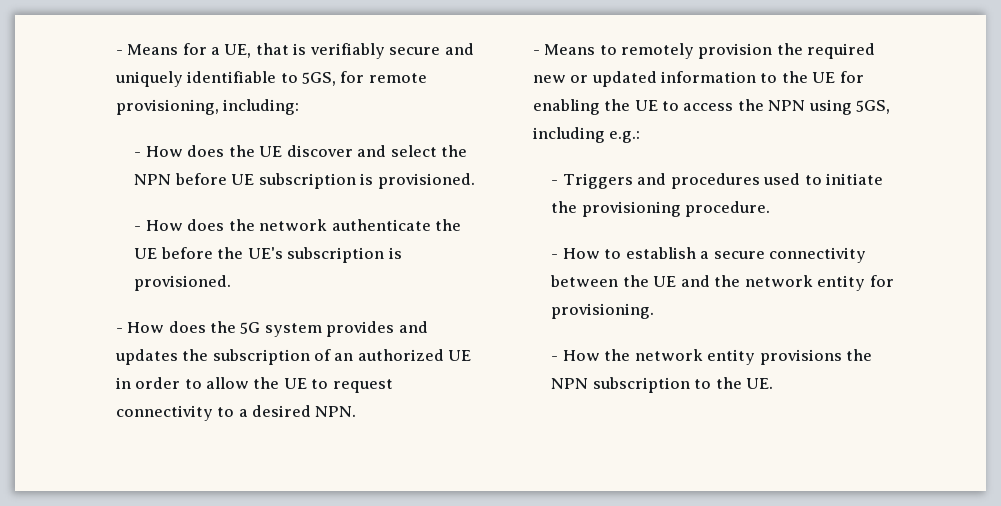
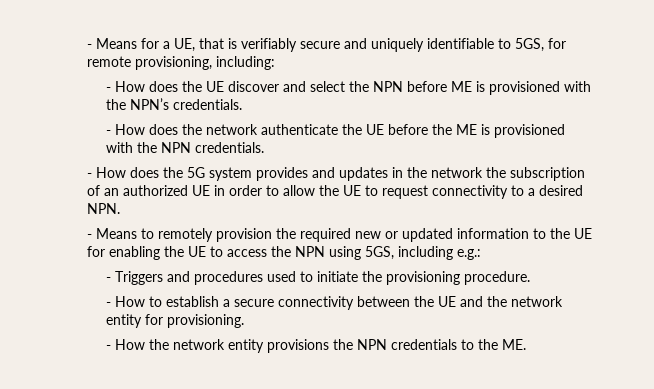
[231,173,475,189] UE subscription is provisioned. -> [450,81,591,95] [105,98,242,110] ME is provisioned with the NPN’s credentials.
[247,247,402,263] [134,275,232,291] UE's subscription is provisioned. -> [455,124,565,138] [105,142,264,153] ME is provisioned with the NPN credentials.
(178, 357) none -> [392,167,484,178] in the network
[592,377,774,393] subscription to the UE. -> [390,339,526,350] credentials to the ME.

